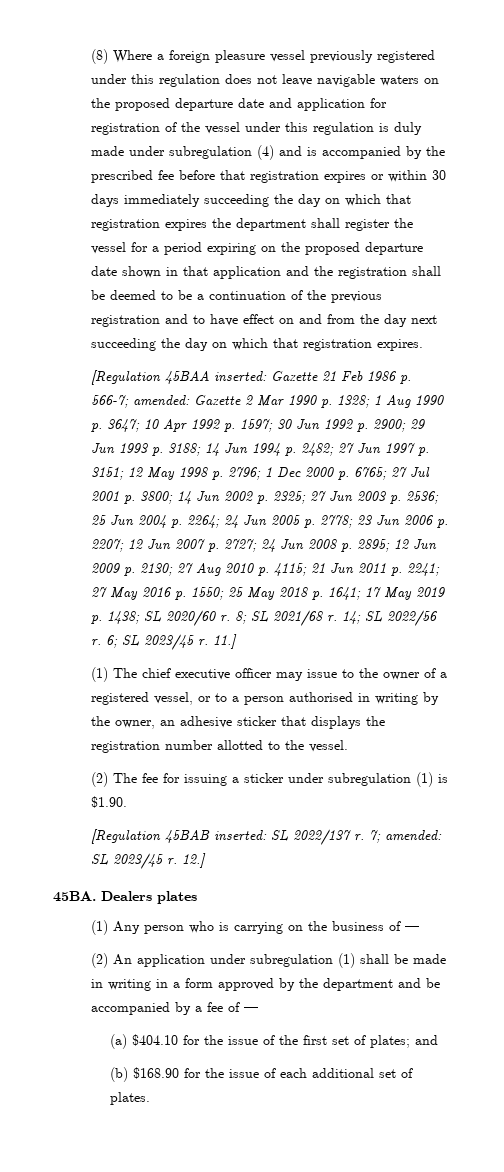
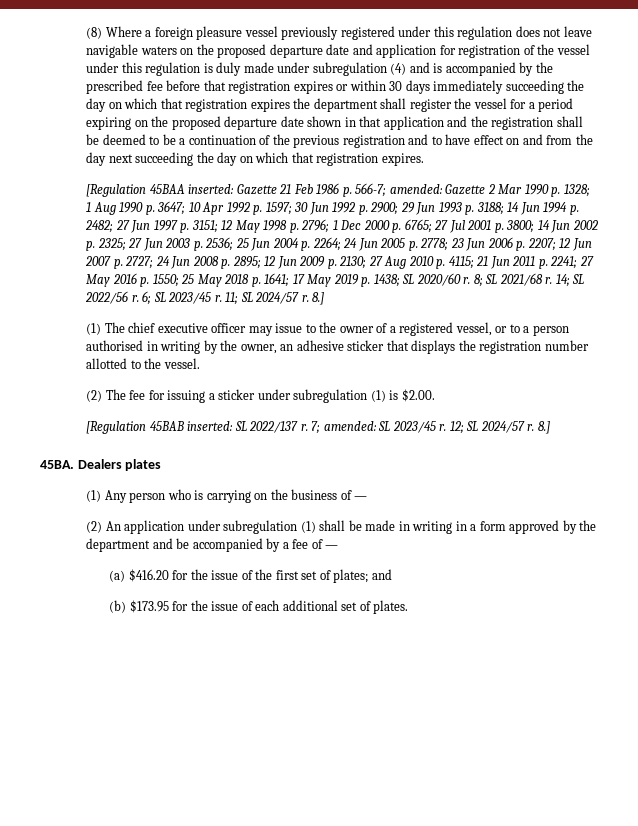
[213,634,238,649] 11.] -> [225,292,325,305] 11; SL 2024/57 r. 8.]
[91,796,128,808] $1.90. -> [401,389,435,402] $2.00.
[182,853,207,868] 12.] -> [449,421,550,434] 12; SL 2024/57 r. 8.]
[132,1034,179,1046] $404.10 -> [128,569,169,582] $416.20
[133,1067,180,1079] $168.90 -> [129,600,169,613] $173.95

